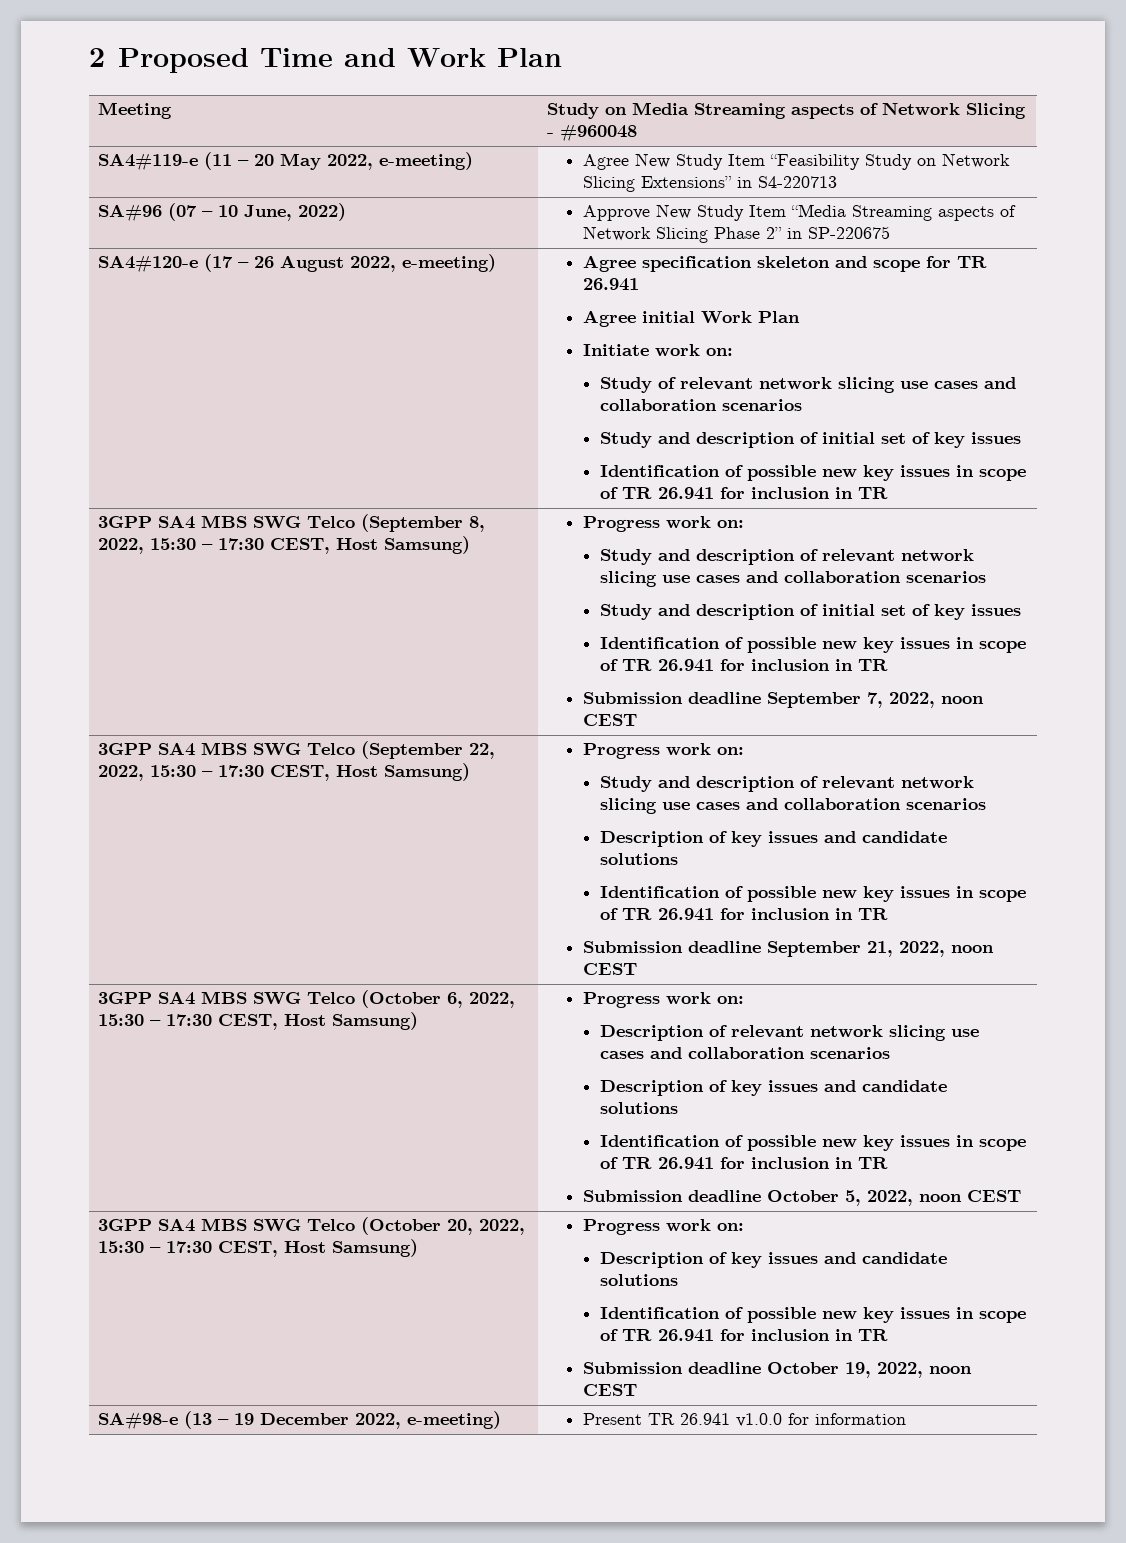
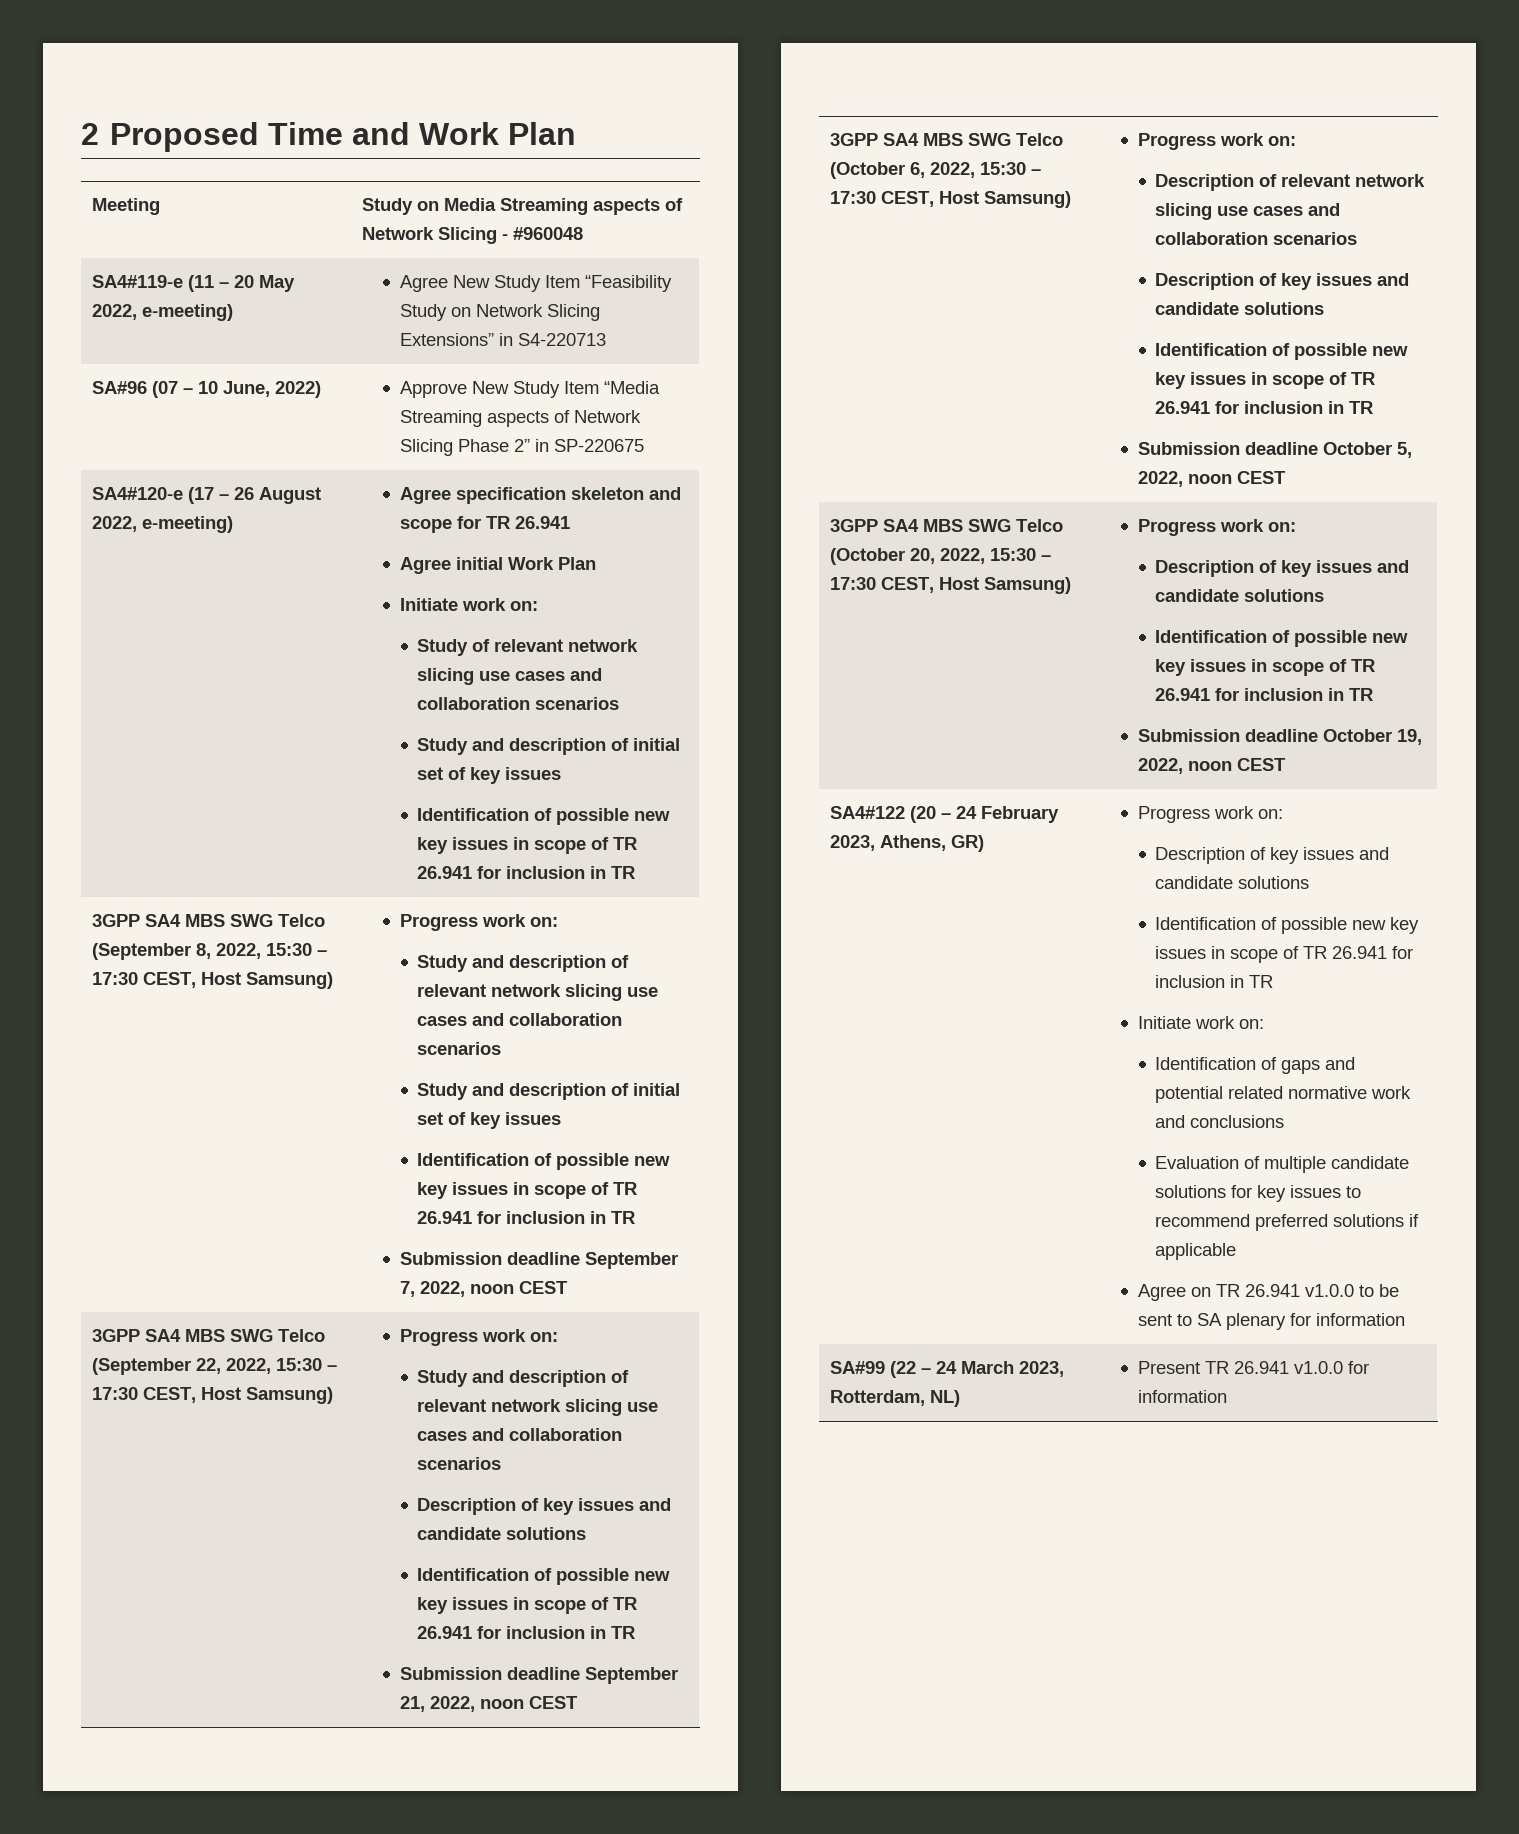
[97,1411,501,1430] SA#98-e (13 – 19 December 2022, e-meeting) -> [830,806,1060,823] [830,835,985,852] [1137,806,1283,823] [1155,847,1390,864] [1155,876,1310,889] [1155,917,1420,934] [1155,946,1414,963] [1155,975,1274,988] [1137,1016,1264,1029] [1155,1057,1356,1074] [1155,1086,1412,1103] [1155,1115,1285,1128] [1155,1156,1410,1173] [1155,1185,1362,1202] [1155,1214,1420,1231] [1155,1243,1237,1260] [1137,1284,1399,1301] [1137,1313,1405,1330] [830,1361,1065,1378] [830,1390,961,1407] SA4#122 (20 – 24 February 2023, Athens, GR) | Progress work on: // Description of key issues and candidate solutions // Identification of possible new key issues in scope of TR 26.941 for inclusion in TR // Initiate work on: // Identification of gaps and potential related normative work and conclusions // Evaluation of multiple candidate solutions for key issues to recommend preferred solutions if applicable // Agree on TR 26.941 v1.0.0 to be sent to SA plenary for information // SA#99 (22 – 24 March 2023, Rotterdam, NL)

